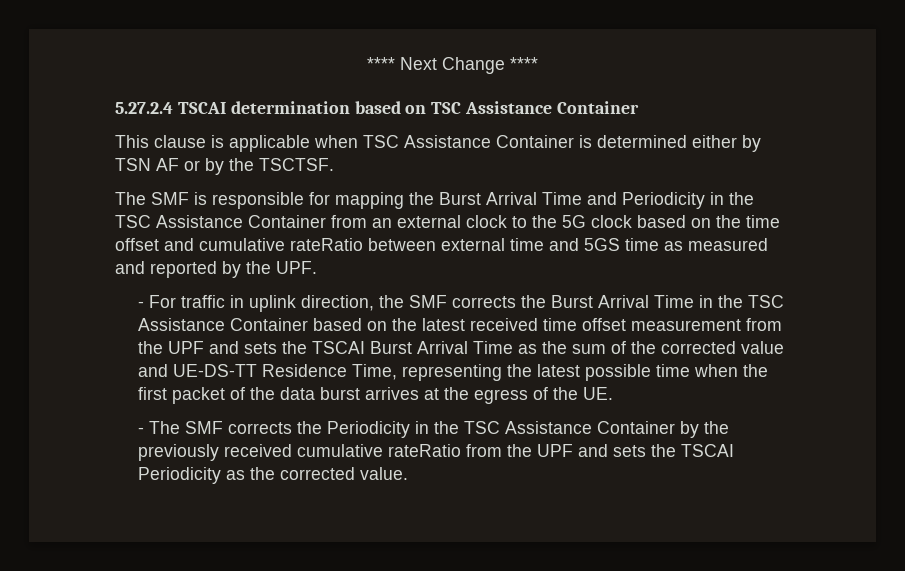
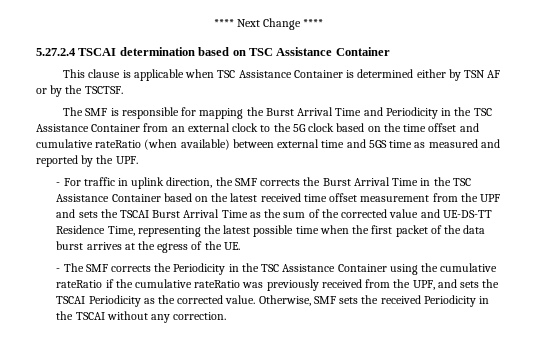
(363, 244) none -> [144,139,230,150] (when available)
[679,421,729,438] [137,444,573,461] by the previously received cumulative rateRatio from the UPF -> [389,263,498,275] [56,279,435,291] using the cumulative rateRatio if the cumulative rateRatio was previously received from the UPF,
(408, 473) none -> [258,295,490,307] [56,311,227,323] Otherwise, SMF sets the received Periodicity in the TSCAI without any correction.

